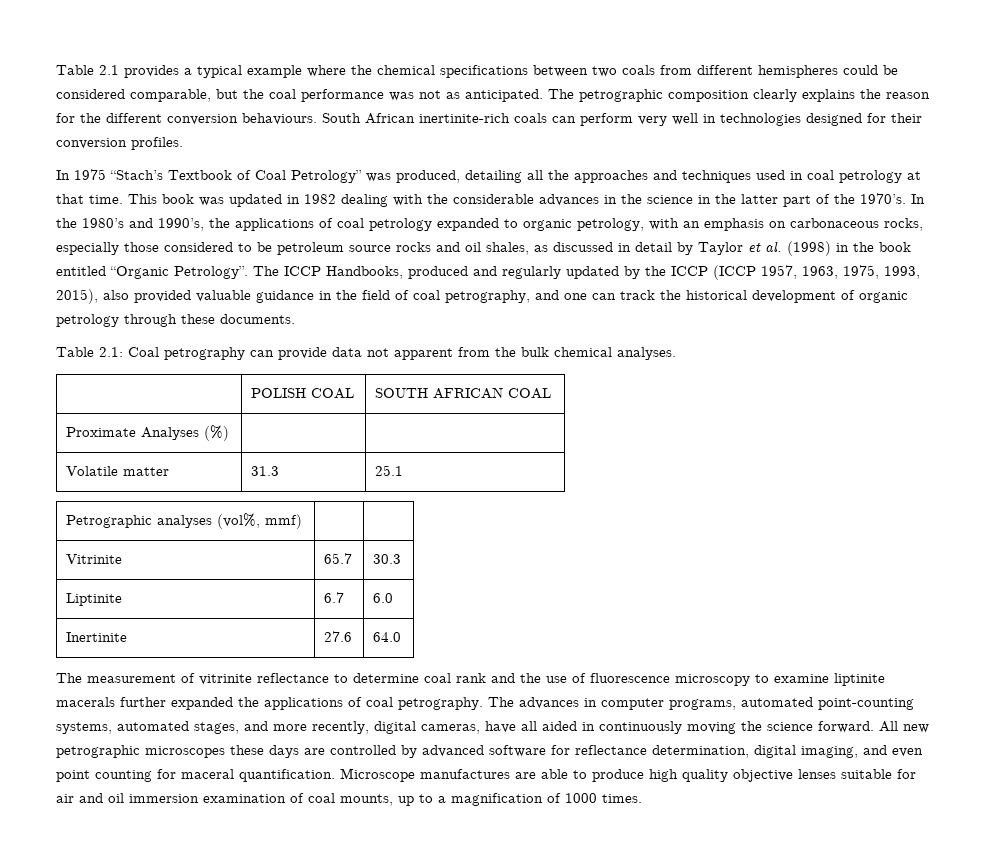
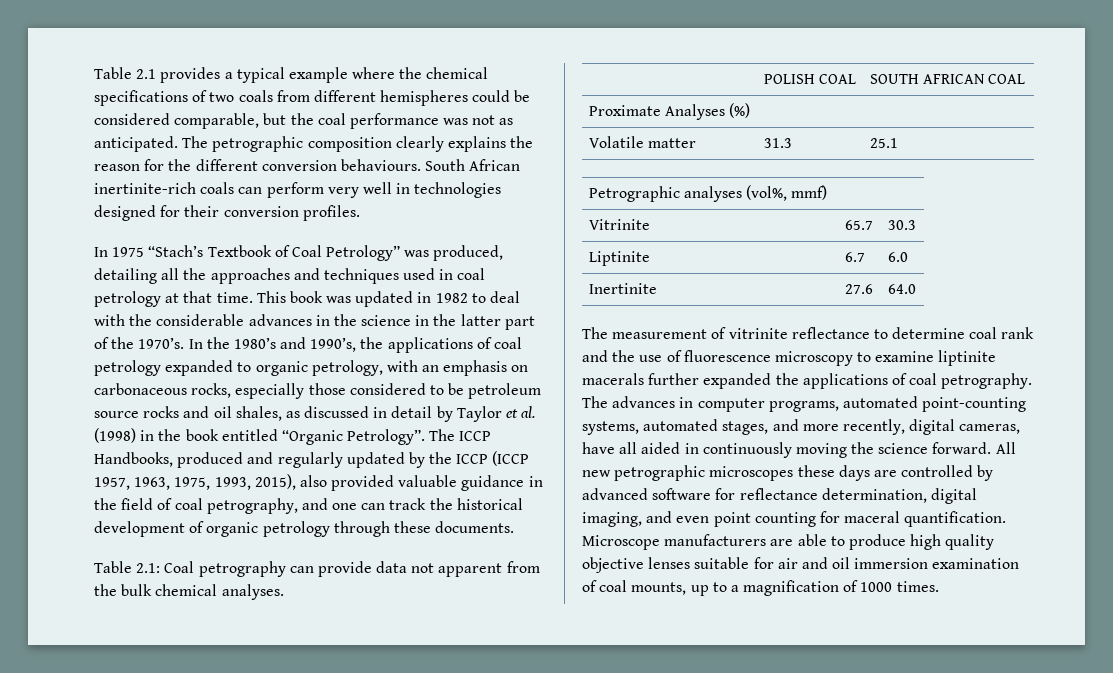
[533,65,588,77] between -> [192,90,208,102] of
[341,194,388,207] dealing -> [471,291,521,303] to deal
[420,769,510,779] manufactures -> [664,534,767,546] manufacturers

